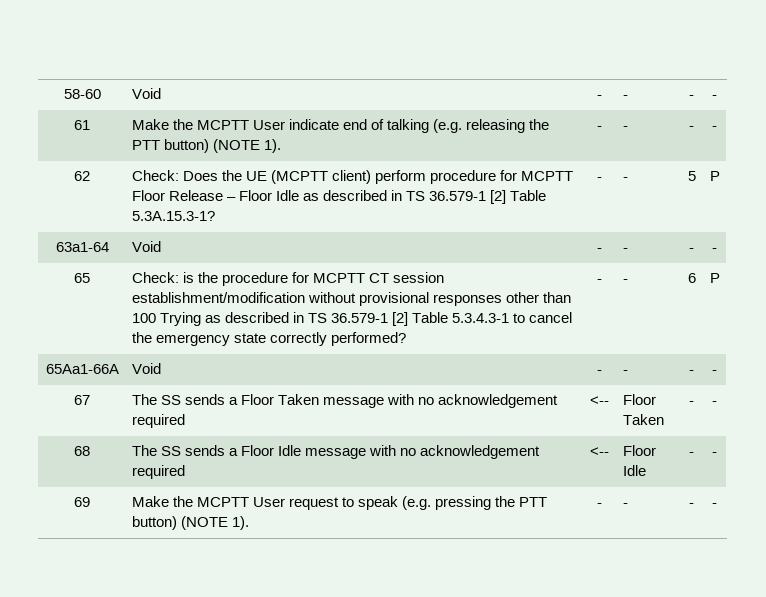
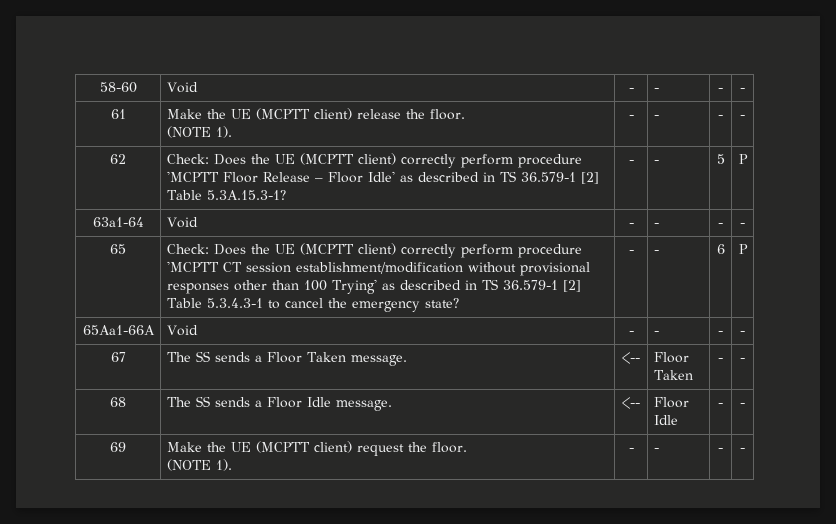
[196,119,550,133] [131,139,209,153] MCPTT User indicate end of talking (e.g. releasing the PTT button) -> [230,108,465,120] UE (MCPTT client) release the floor. //
[374,170,574,184] perform procedure for MCPTT -> [400,154,582,168] [166,171,219,182] correctly perform procedure 'MCPTT
[275,190,299,201] Idle -> [367,171,395,182] Idle'
[182,272,365,286] is the procedure for MCPTT -> [213,243,582,258] [166,261,219,272] Does the UE (MCPTT client) correctly perform procedure 'MCPTT
[159,312,201,326] Trying -> [331,279,377,294] Trying'
[233,332,406,346] state correctly performed? -> [424,298,459,308] state?
[322,394,559,408] [131,414,185,428] message with no acknowledgement required -> [350,355,407,366] message.
[304,445,541,459] [131,465,185,479] message with no acknowledgement required -> [335,400,392,411] message.
[196,496,548,510] [131,516,177,530] MCPTT User request to speak (e.g. pressing the PTT button) -> [230,441,467,456] UE (MCPTT client) request the floor. //

